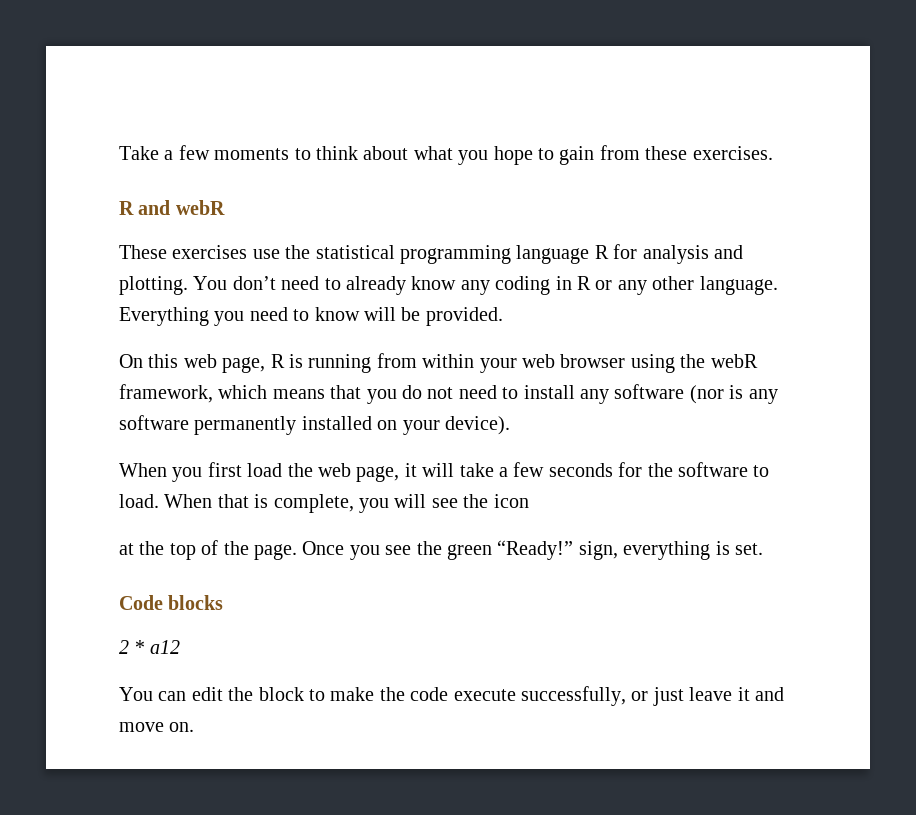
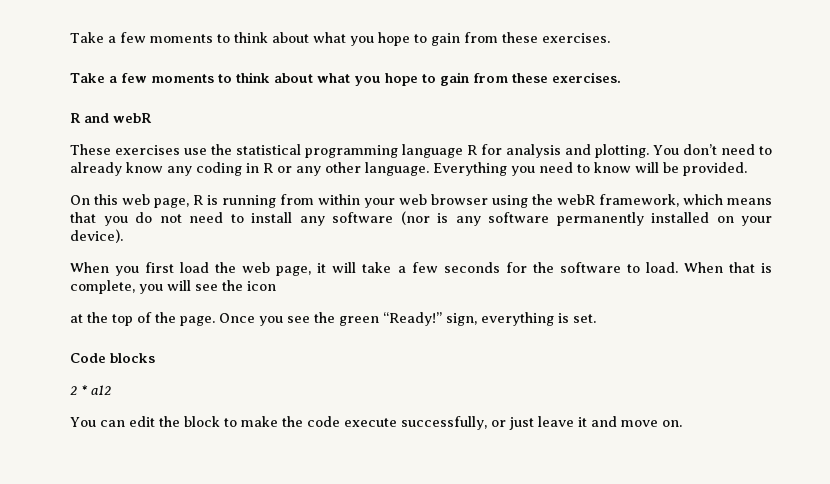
(773, 153) none -> [70,72,621,86] // Take a few moments to think about what you hope to gain from these exercises.

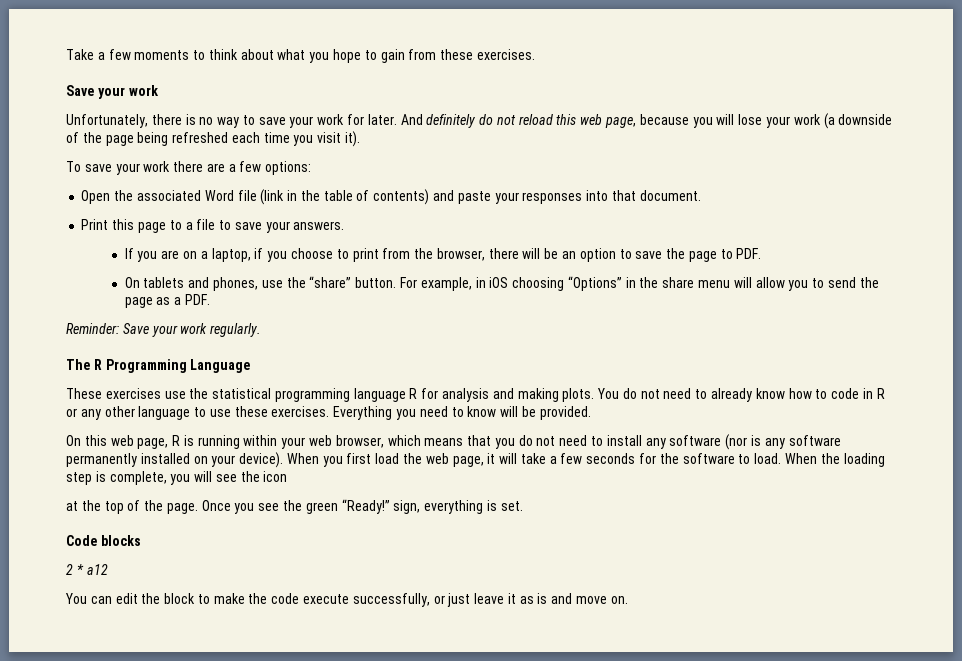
[70,72,621,86] [70,113,152,123] Take a few moments to think about what you hope to gain from these exercises. // R and webR -> [66,85,159,99] [66,113,893,129] [66,131,361,147] [66,161,312,175] [81,189,701,205] [81,219,345,233] [124,248,762,262] [124,276,879,291] [124,294,211,308] [66,323,262,337] [66,359,251,373] Save your work // Unfortunately, there is no way to save your work for later. And definitely do not reload this web page, because you will lose your work (a downside of the page being refreshed each time you visit it). // To save your work there are a few options: // Open the associated Word file (link in the table of contents) and paste your responses into that document. // Print this page to a file to save your answers. // If you are on a laptop, if you choose to print from the browser, there will be an option to save the page to PDF. // On tablets and phones, use the “share” button. For example, in iOS choosing “Options” in the share menu will allow you to send the page as a PDF. // Reminder: Save your work regularly. // The R Programming Language
[595,144,717,158] plotting. You don’t -> [517,388,660,402] making plots. You do not
[167,162,242,176] any coding -> [788,388,860,399] how to code
[365,162,429,176] language. -> [138,406,330,420] language to use these exercises.
[280,194,314,205] from -> (240, 442) none
[431,194,679,208] browser using the webR framework, -> [335,435,384,448] browser,
(123, 236) // -> (284, 460) none
[728,262,755,273] that -> [820,453,885,467] [66,472,92,485] the loading step
(587, 422) none -> [519,593,548,604] as is

